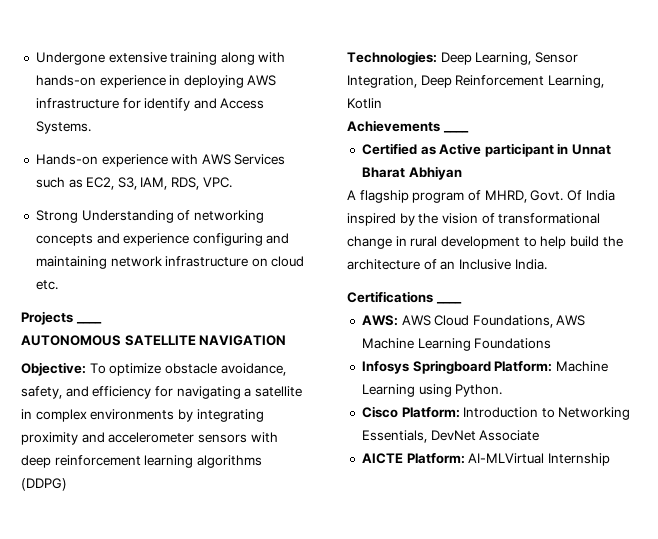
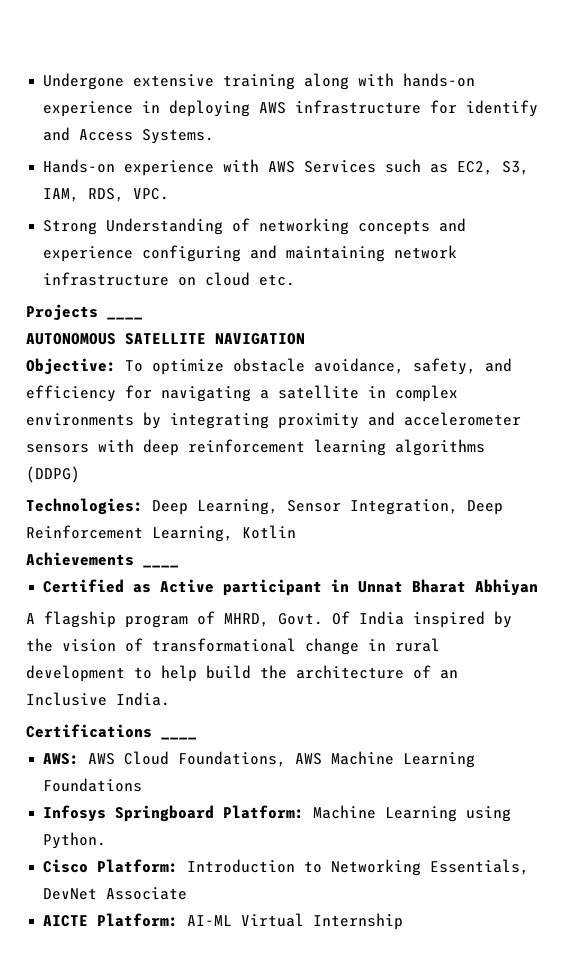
[468,453,545,464] AI-MLVirtual -> [187,913,305,927] AI-ML Virtual

